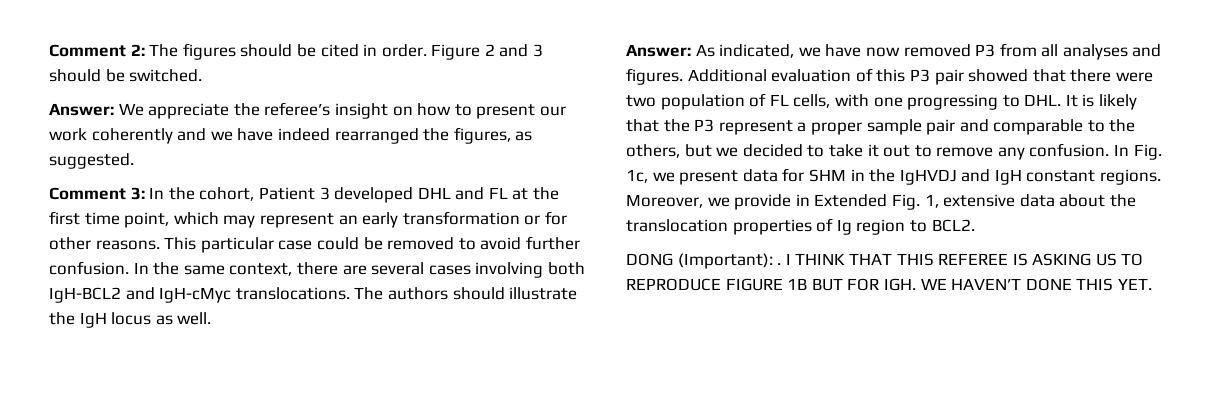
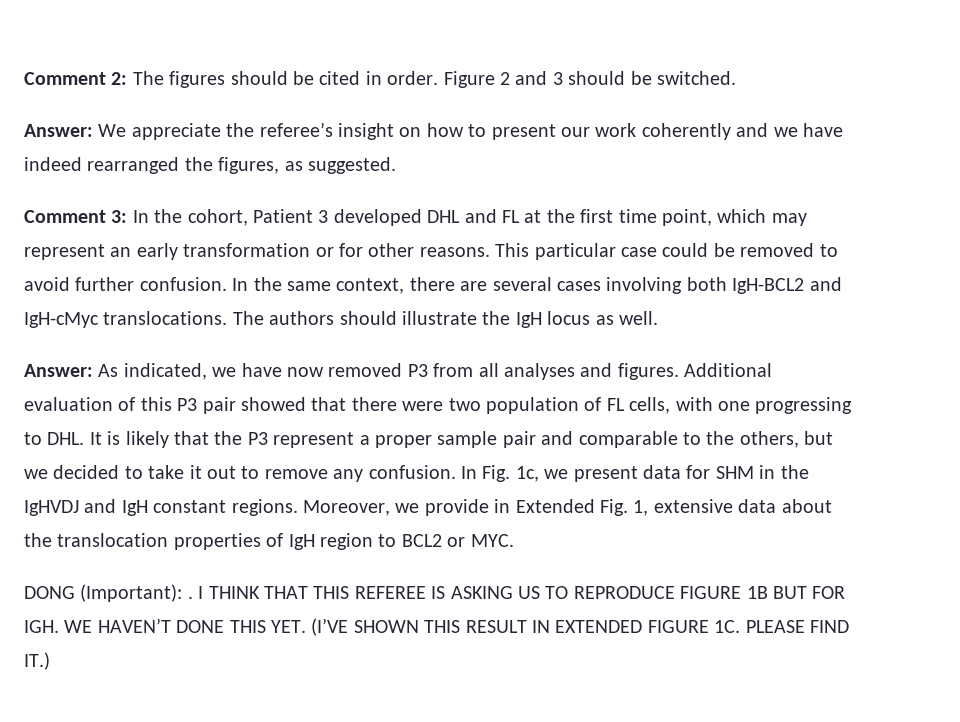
[836,219,852,235] Ig -> [288,534,315,550] IgH
[931,219,975,232] BCL2. -> [401,534,514,547] BCL2 or MYC.
(1152, 284) none -> [311,618,849,636] [24,652,50,670] (I’VE SHOWN THIS RESULT IN EXTENDED FIGURE 1C. PLEASE FIND IT.)

